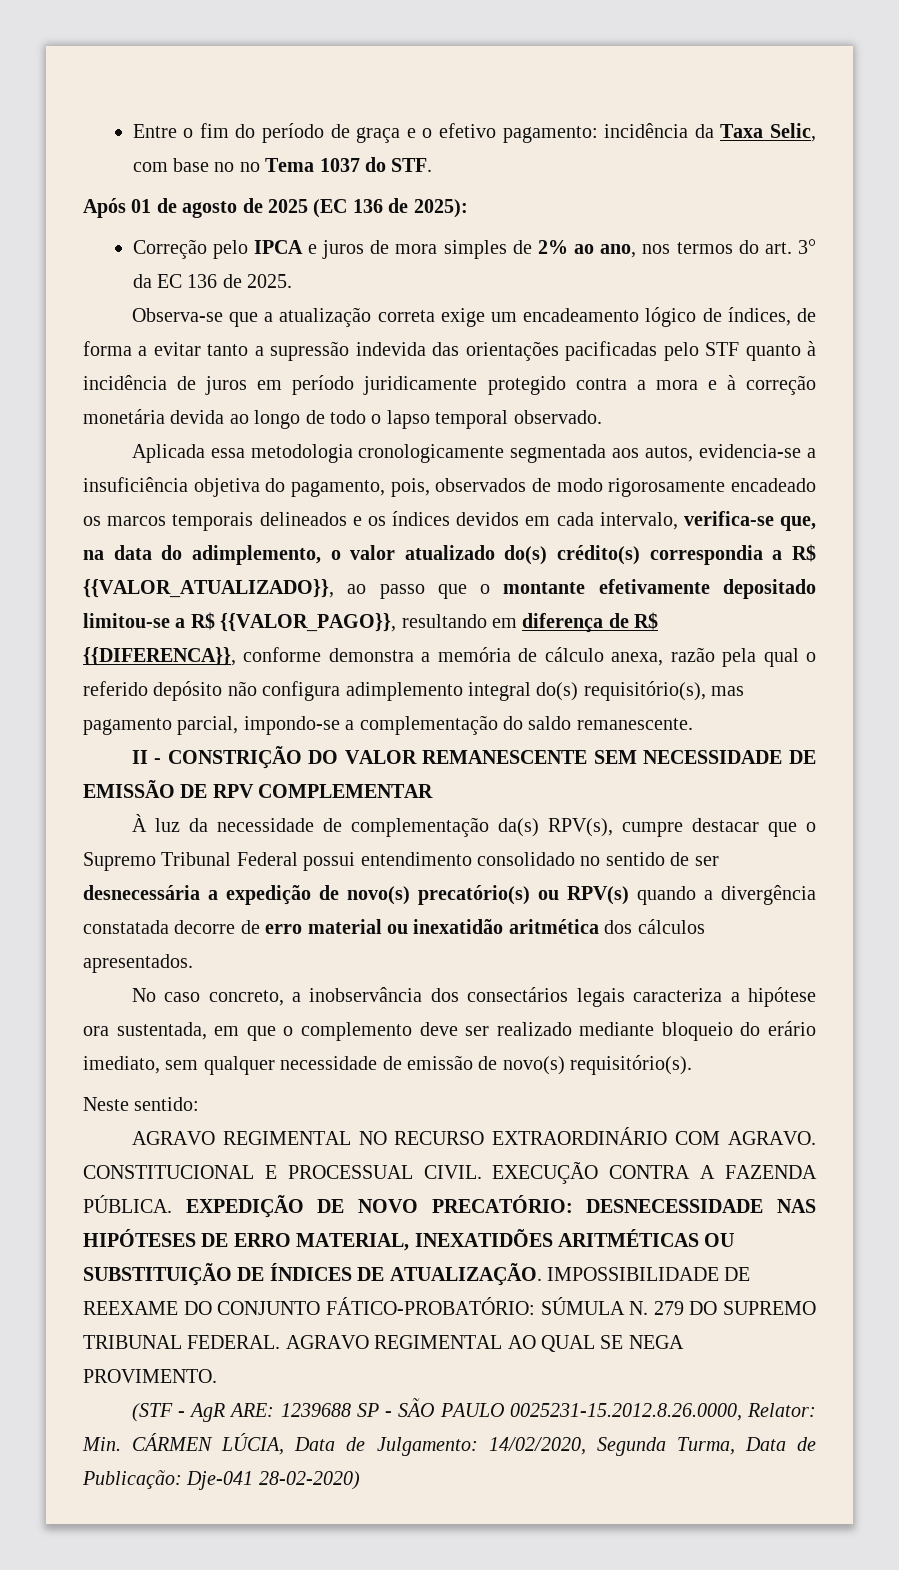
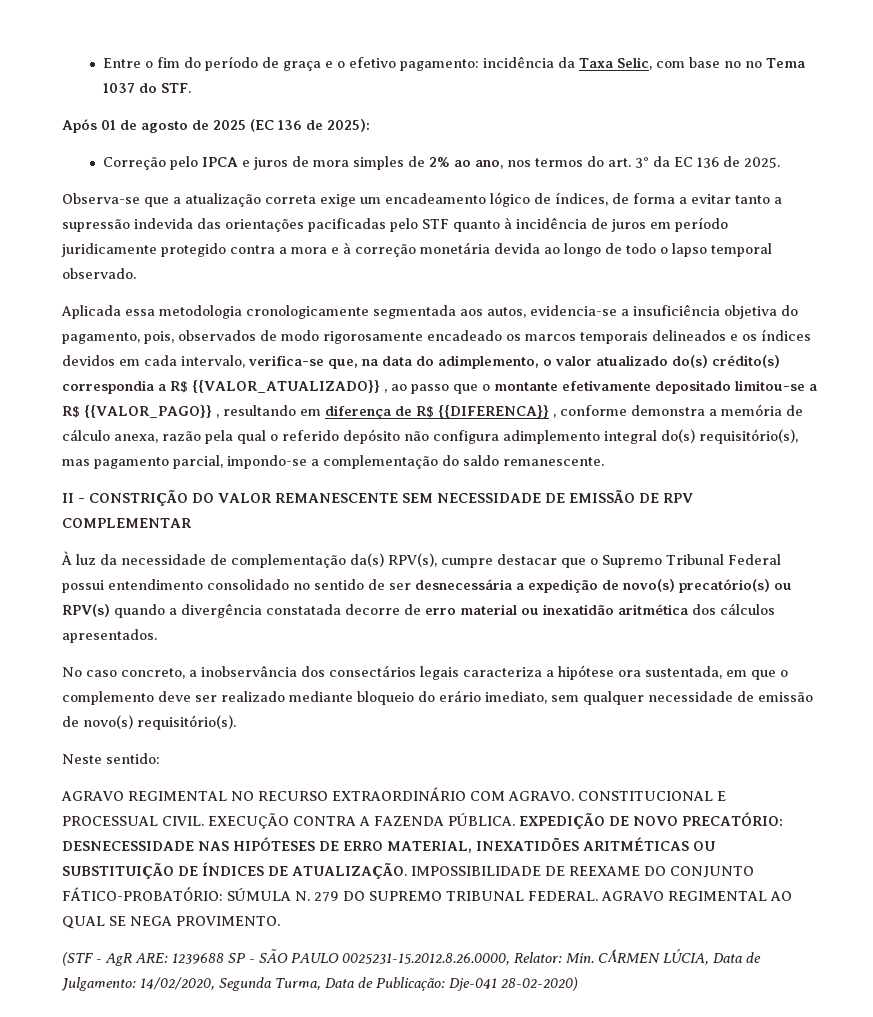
[83,579,334,598] {{VALOR_ATUALIZADO}}, -> [192,380,387,393] {{VALOR_ATUALIZADO}} ,
[220,613,397,632] {{VALOR_PAGO}}, -> [84,405,219,418] {{VALOR_PAGO}} ,
[83,647,236,666] {{DIFERENCA}}, -> [437,405,556,418] {{DIFERENCA}} ,

